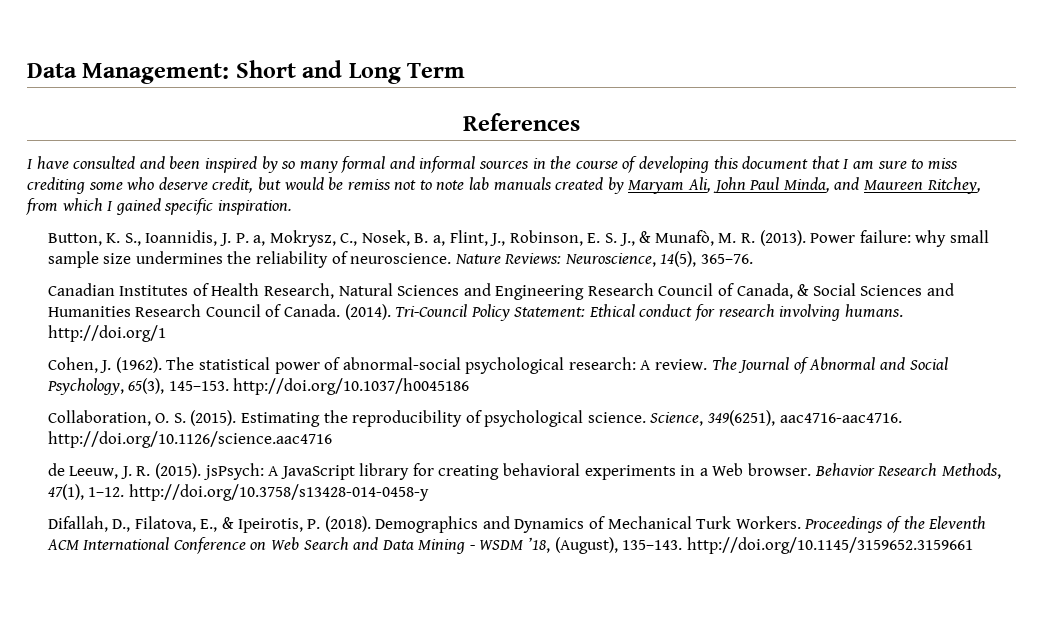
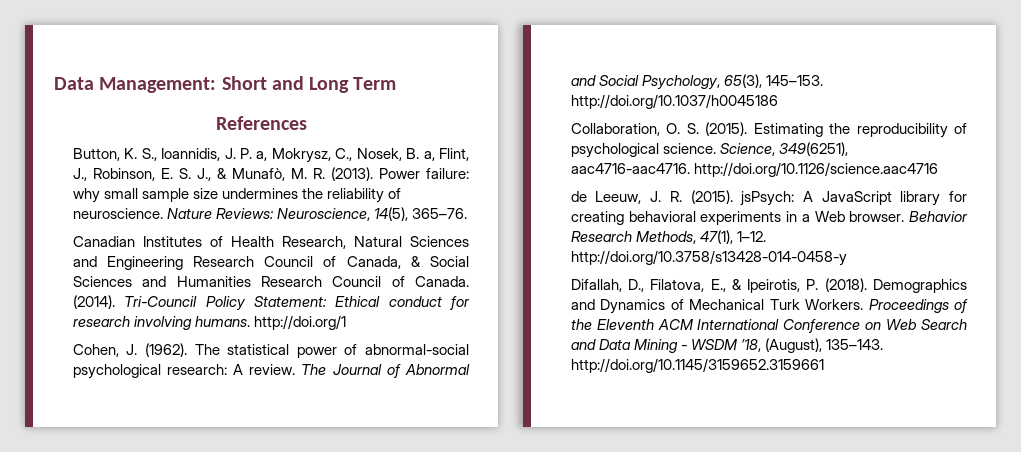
[27,156,958,173] [27,177,981,194] [26,198,292,215] // I have consulted and been inspired by so many formal and informal sources in the course of developing this document that I am sure to miss crediting some who deserve credit, but would be remiss not to note lab manuals created by Maryam Ali, John Paul Minda, and Maureen Ritchey, from which I gained specific inspiration. -> (307, 123) none

